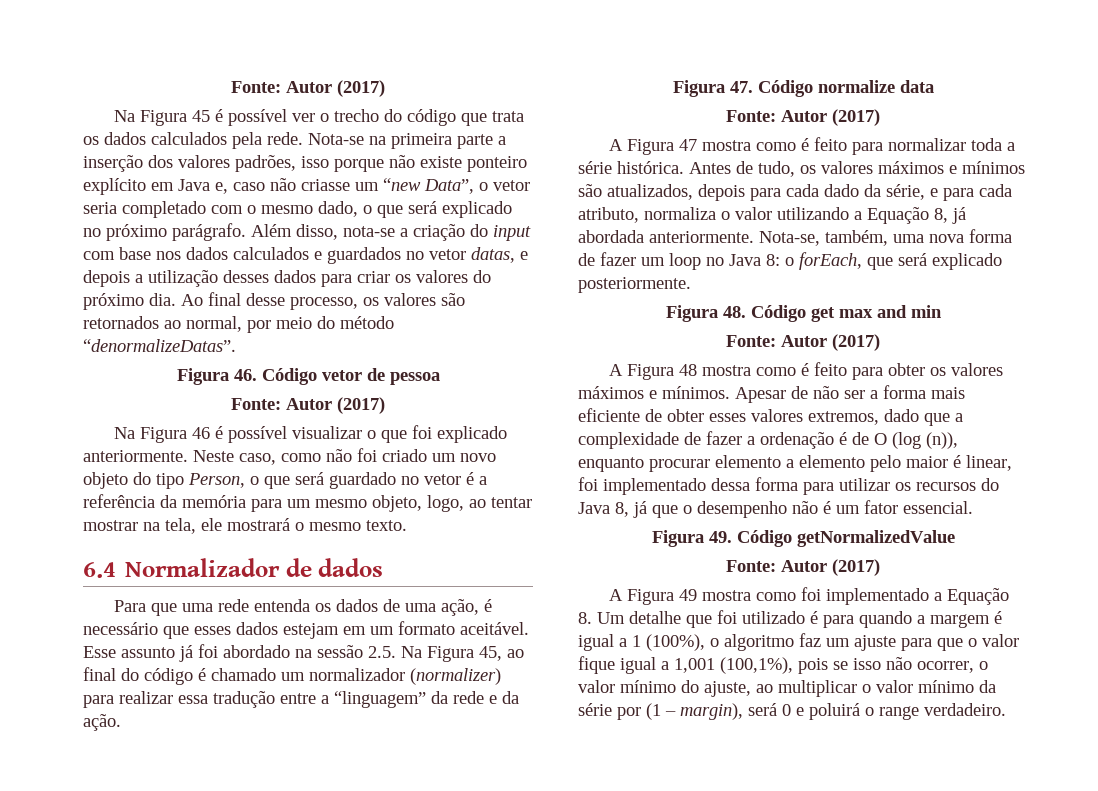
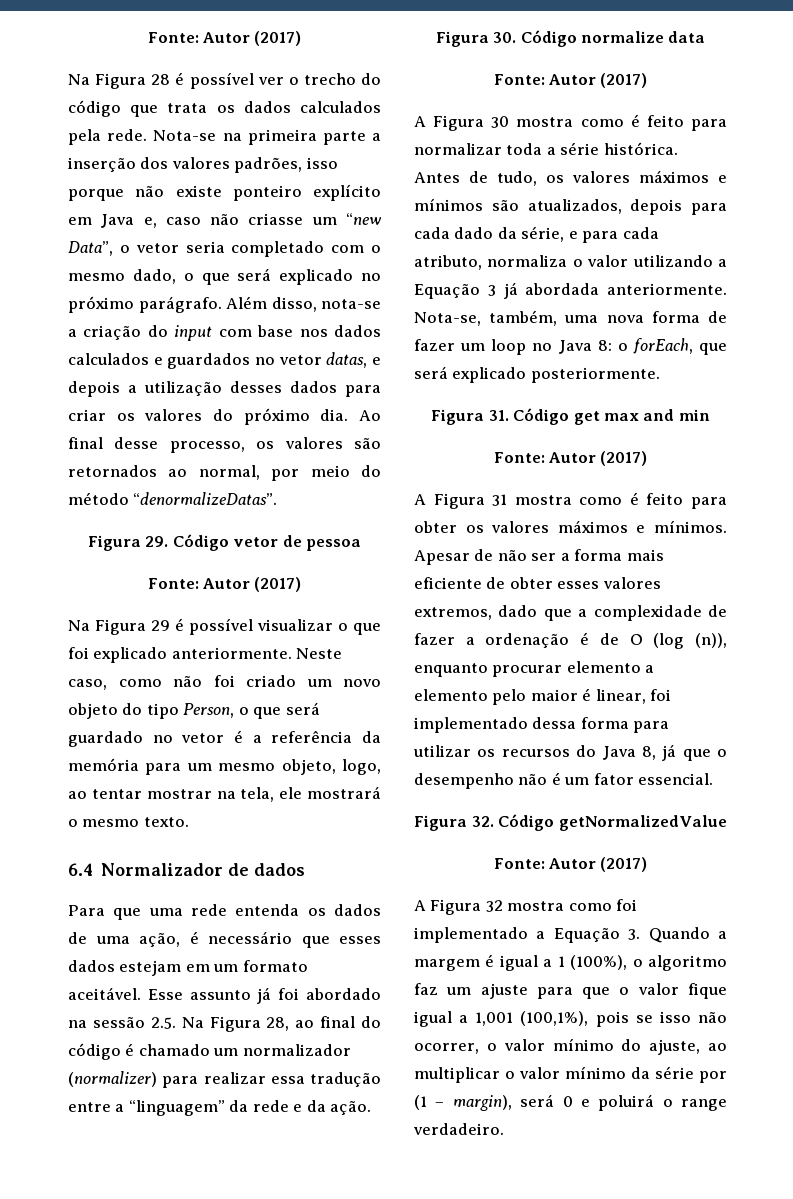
[231,80,385,97] [114,110,211,126] Fonte: Autor (2017) // Na Figura 45 -> [147,31,302,46] [68,73,171,89] Fonte: Autor (2017) // Na Figura 28
[233,369,257,381] 46. -> [145,536,169,547] 29.
[192,427,211,439] 46 -> [151,620,170,631] 29
[479,646,502,661] 45, -> [266,1017,290,1031] 28,
[729,81,753,93] 47. -> [493,32,517,43] 30.
[679,139,698,151] 47 -> [491,116,510,128] 30
[934,208,948,223] 8, -> [487,285,496,296] 3
[722,306,746,318] 48. -> [488,410,509,421] 31.
[679,364,698,376] 48 -> [492,494,508,506] 31
[708,531,732,543] 49. -> [471,816,494,827] 32.
[679,589,698,601] 49 -> [485,900,503,912] 32
[578,610,912,628] 8. Um detalhe que foi utilizado é para quando -> [628,927,710,943] 3. Quando

